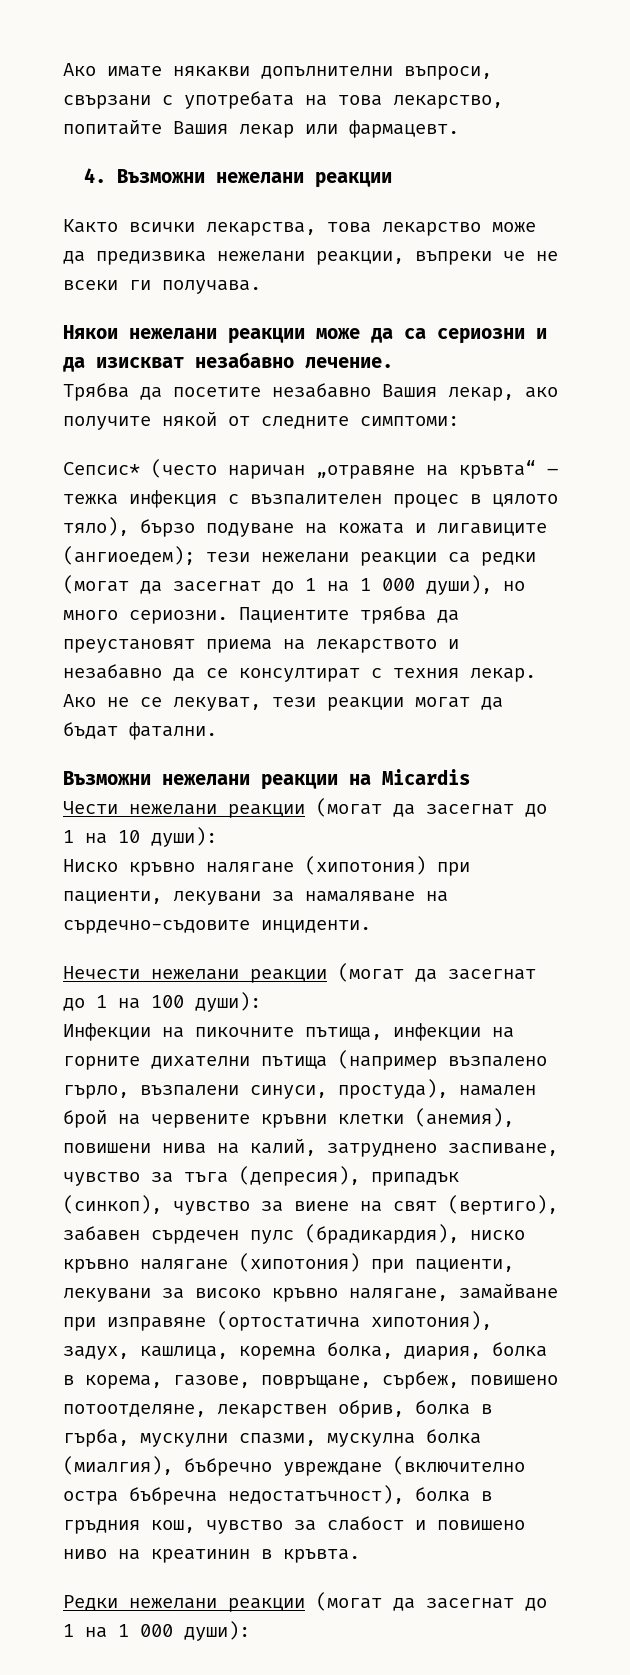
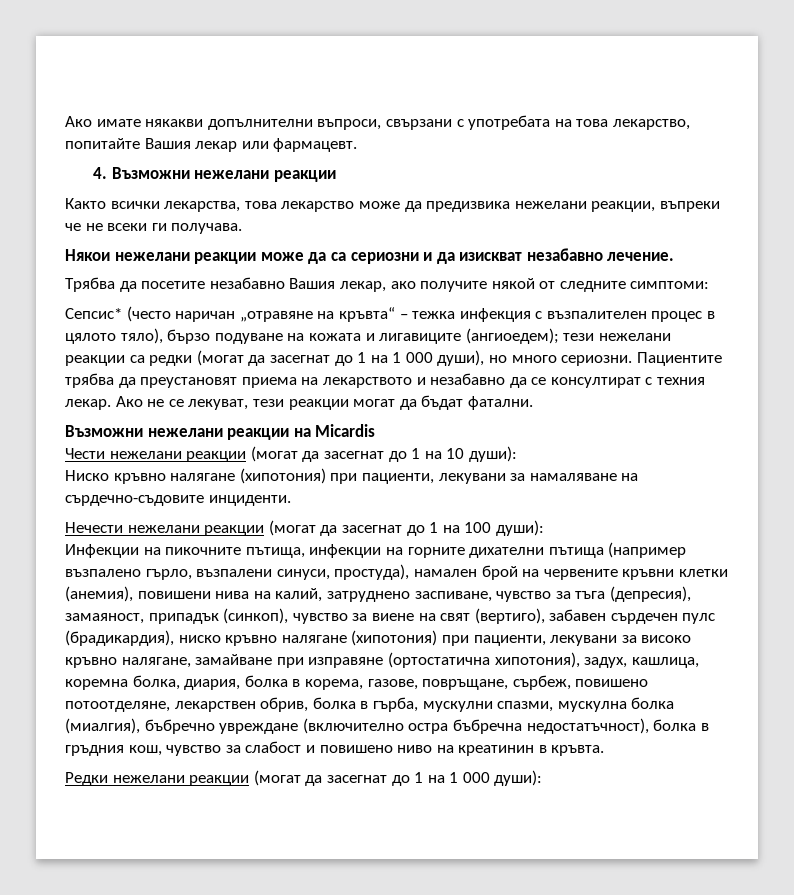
(360, 1176) none -> [65,613,144,624] замаяност,

